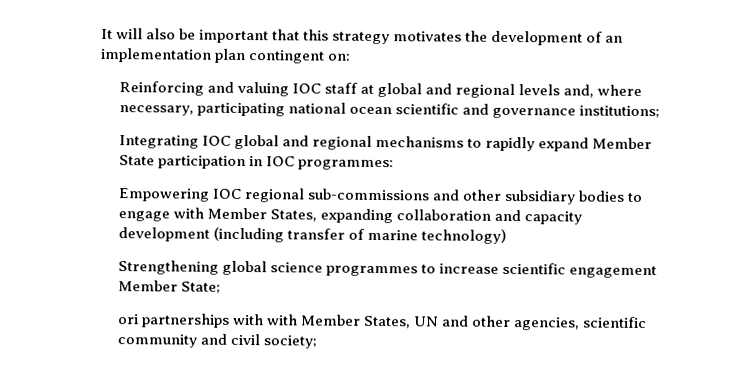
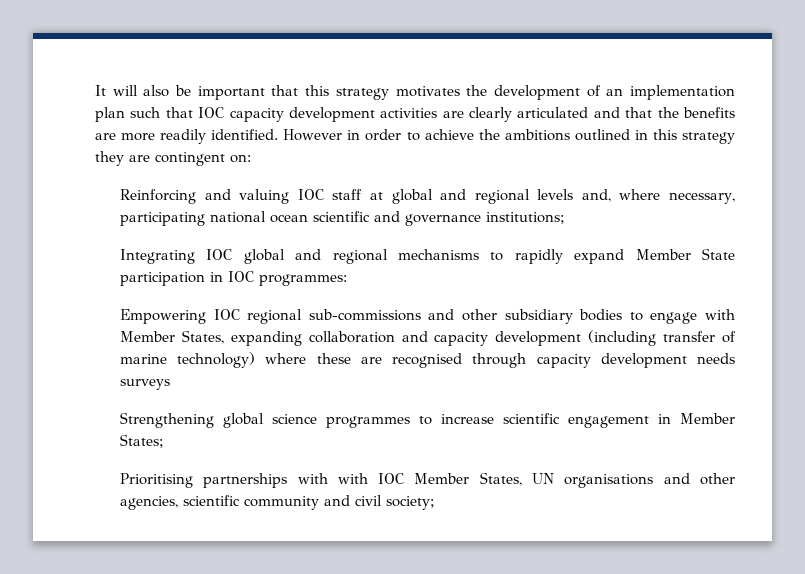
(246, 56) none -> [130,107,735,122] [94,129,735,144] [94,151,150,166] such that IOC capacity development activities are clearly articulated and that the benefits are more readily identified. However in order to achieve the ambitions outlined in this strategy they are
(507, 236) none -> [265,353,735,368] [119,379,170,390] where these are recognised through capacity development needs surveys
[117,280,221,294] [117,314,139,325] Member State; // ori -> [657,413,735,424] [119,434,164,448] [119,473,193,488] in Member States; // Prioritising
(298, 320) none -> [378,473,405,484] IOC
(439, 321) none -> [564,474,654,488] organisations

